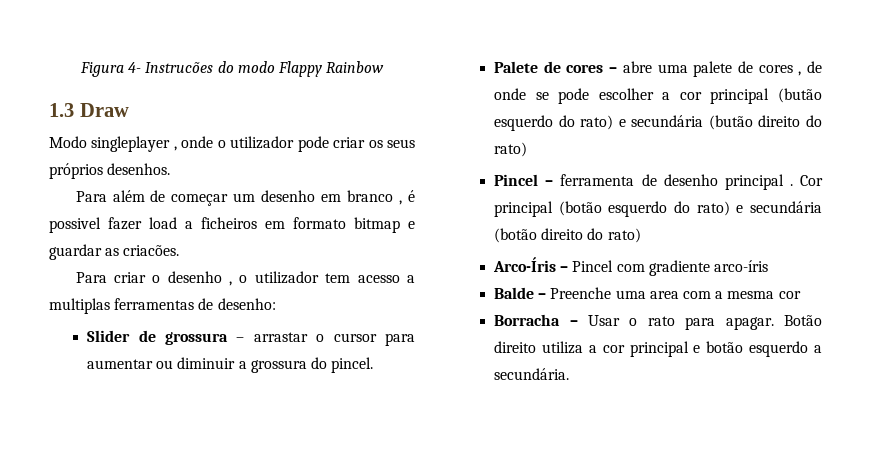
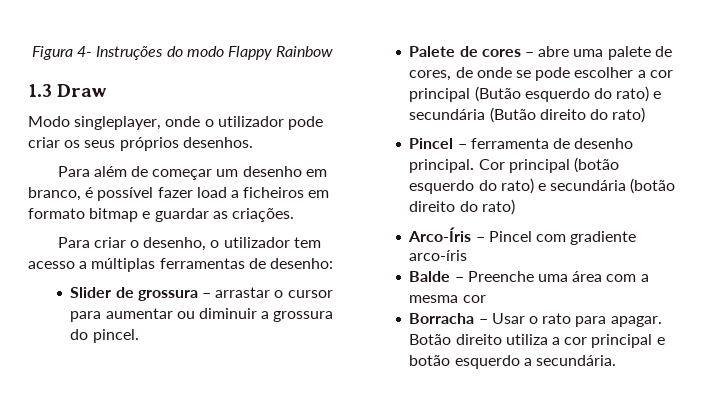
[145,62,214,73] Instrucões -> [96,46,164,60] Instruções
[91,136,177,152] singleplayer , -> [74,116,162,130] singleplayer,
[347,190,415,205] [49,217,101,233] branco , é possivel -> [28,187,154,201] branco, é possível
[123,245,180,256] criacões. -> [231,208,294,222] criações.
[167,271,233,286] desenho , -> [143,237,207,251] desenho,
[49,298,110,314] multiplas -> [91,258,156,272] múltiplas
[758,65,802,76] cores , -> [409,70,452,81] cores,
[778,88,822,103] [494,115,753,131] (butão esquerdo do rato) e secundária (butão -> [474,86,662,102] [409,107,536,123] (Butão esquerdo do rato) e secundária (Butão
[724,174,793,190] principal . -> [409,159,475,173] principal.
[649,291,679,299] area -> [572,271,603,282] área

